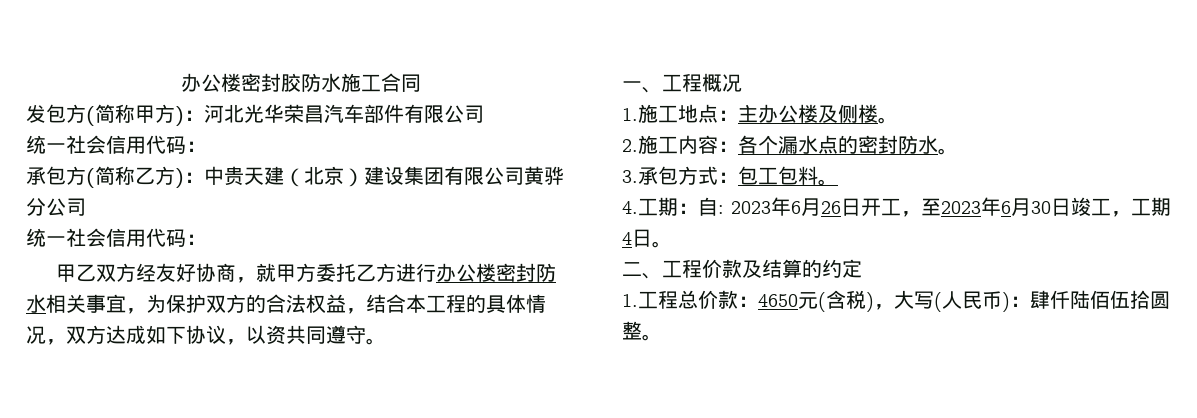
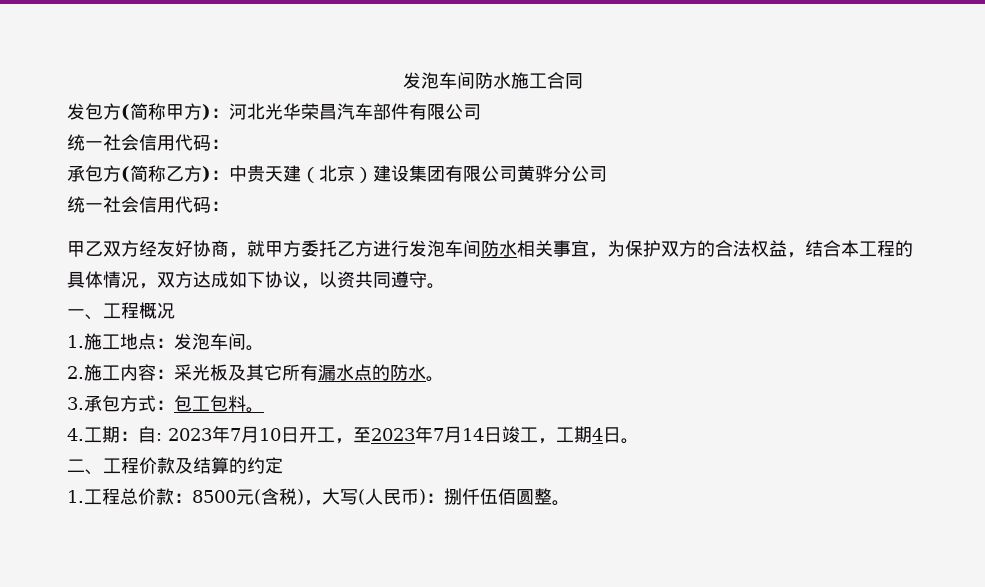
[180,73,301,92] 办公楼密封胶 -> [402,72,475,89] 发泡车间
[436,263,537,282] 办公楼密封 -> [409,240,481,257] 发泡车间
[738,104,878,123] 主办公楼及侧楼 -> [174,333,246,350] 发泡车间
[738,135,778,154] 各个 -> [174,364,318,381] 采光板及其它所有
[858,135,898,154] 密封 -> (390, 372) none
[791,198,841,216] 6月26 -> [230,426,281,443] 7月10
[1001,198,1051,216] 6月30 -> [433,426,484,443] 7月14
[758,294,798,307] 4650 -> [192,490,236,503] 8500
[1030,290,1150,309] 肆仟陆佰伍拾 -> [444,488,516,505] 捌仟伍佰

